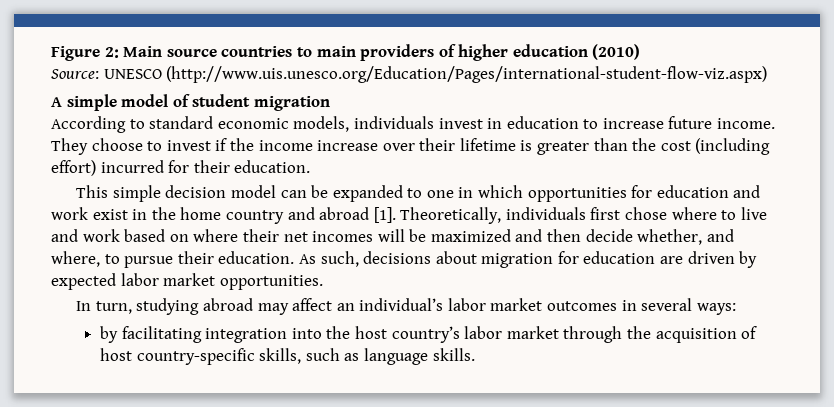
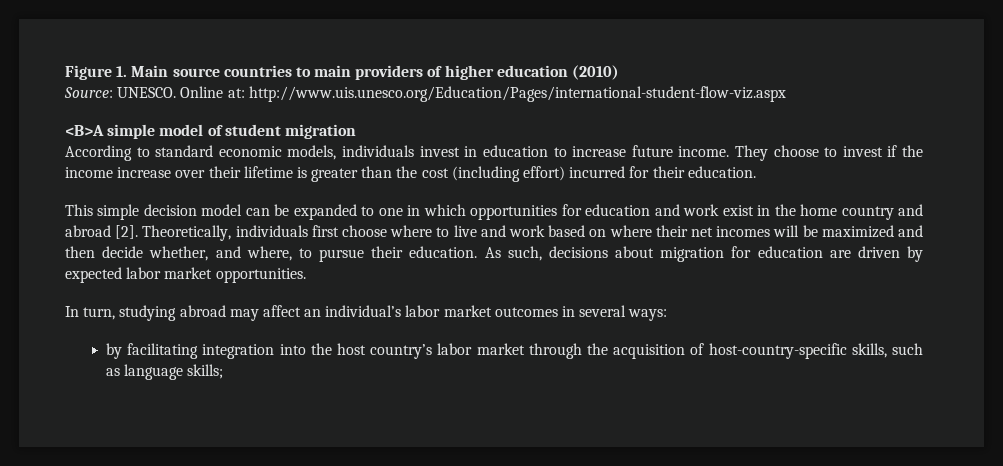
[104,47,119,58] 2: -> [116,66,128,77] 1.
[103,66,768,83] [51,97,62,107] UNESCO (http://www.uis.unesco.org/Education/Pages/international-student-flow-viz.aspx) // A -> [117,86,786,102] [65,125,104,136] UNESCO. Online at: http://www.uis.unesco.org/Education/Pages/international-student-flow-viz.aspx // <B>A
[373,207,396,223] [1]. -> [115,225,139,239] [2].
[625,207,668,220] chose -> [341,225,387,237] choose
[100,348,255,365] host country-specific -> [708,343,847,359] host-country-specific
[432,348,475,361] skills. -> [187,364,224,379] skills;

